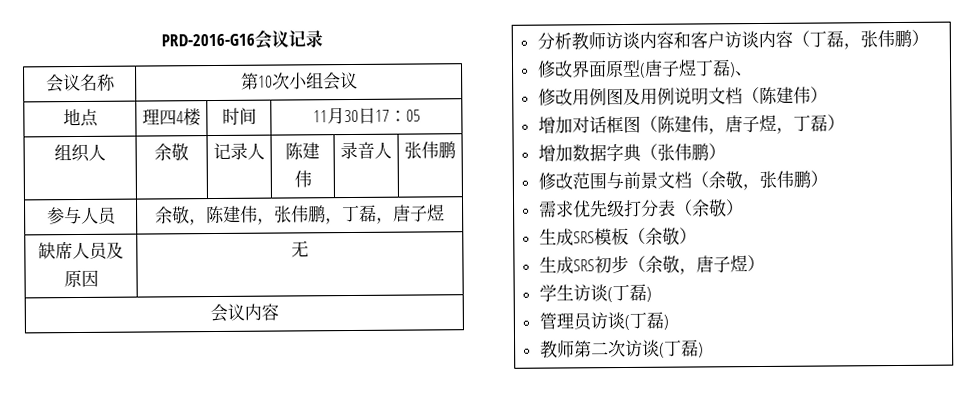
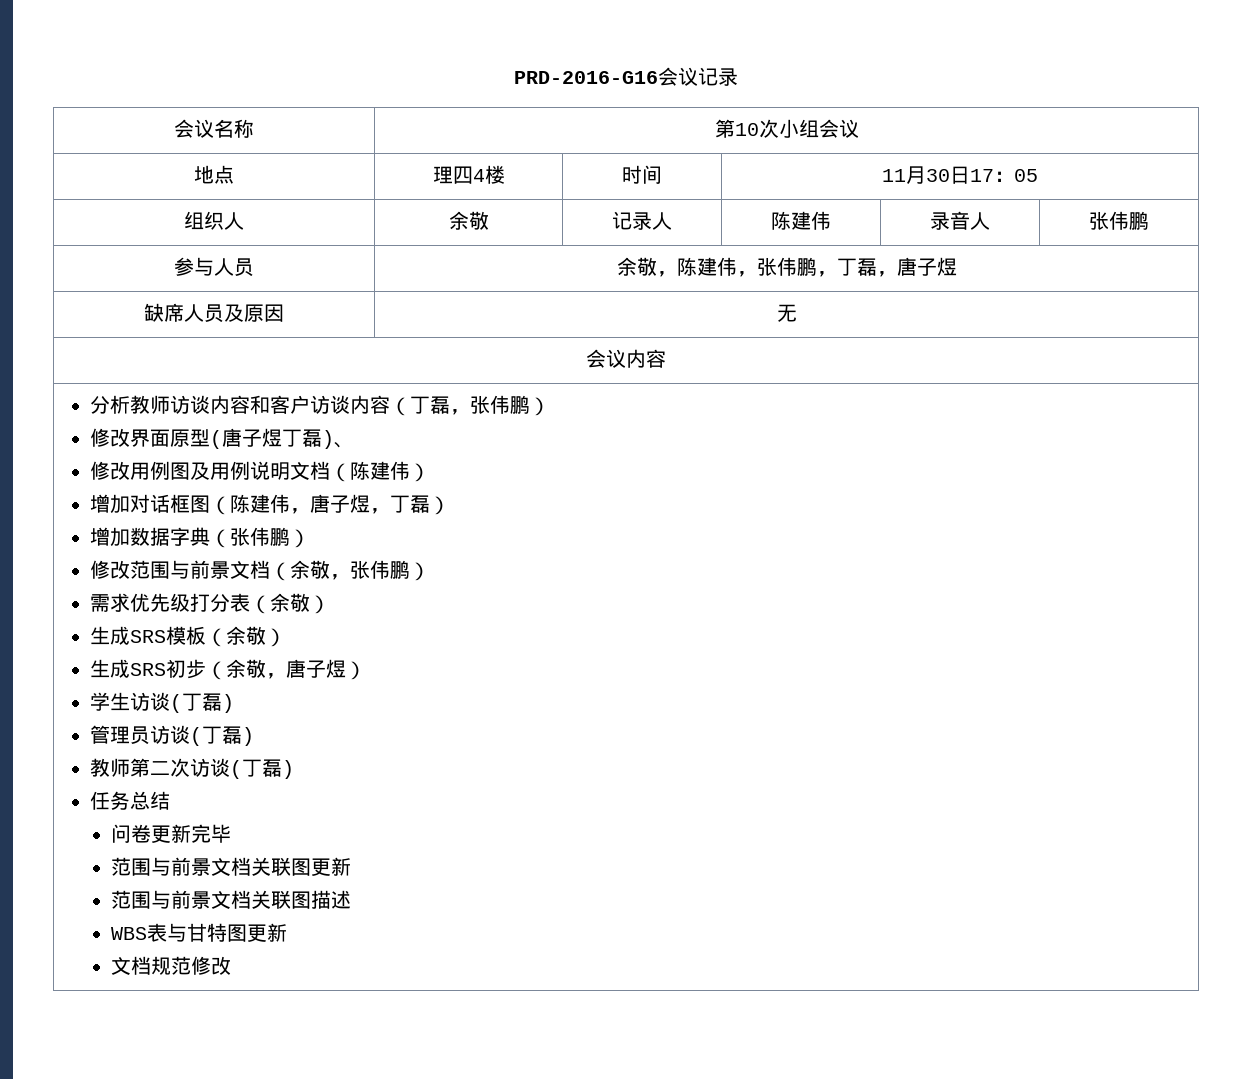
(704, 350) none -> [90,791,171,810] [111,824,232,843] [111,857,352,876] [111,890,352,909] [111,923,288,942] [111,956,232,975] // 任务总结 // 问卷更新完毕 // 范围与前景文档关联图更新 // 范围与前景文档关联图描述 // WBS表与甘特图更新 // 文档规范修改

